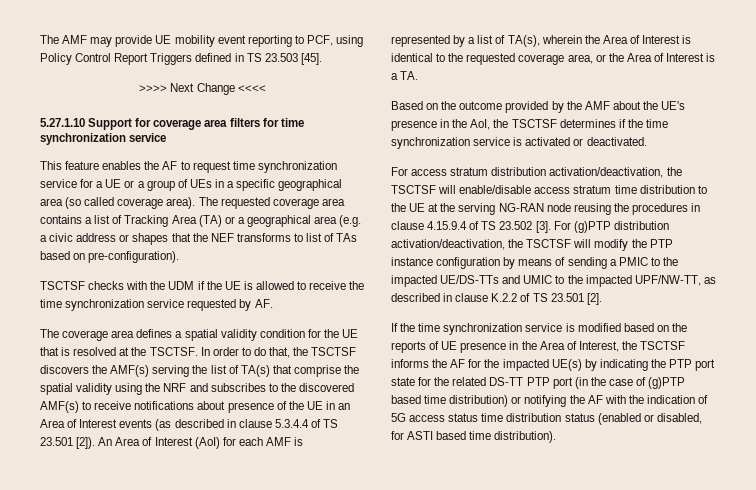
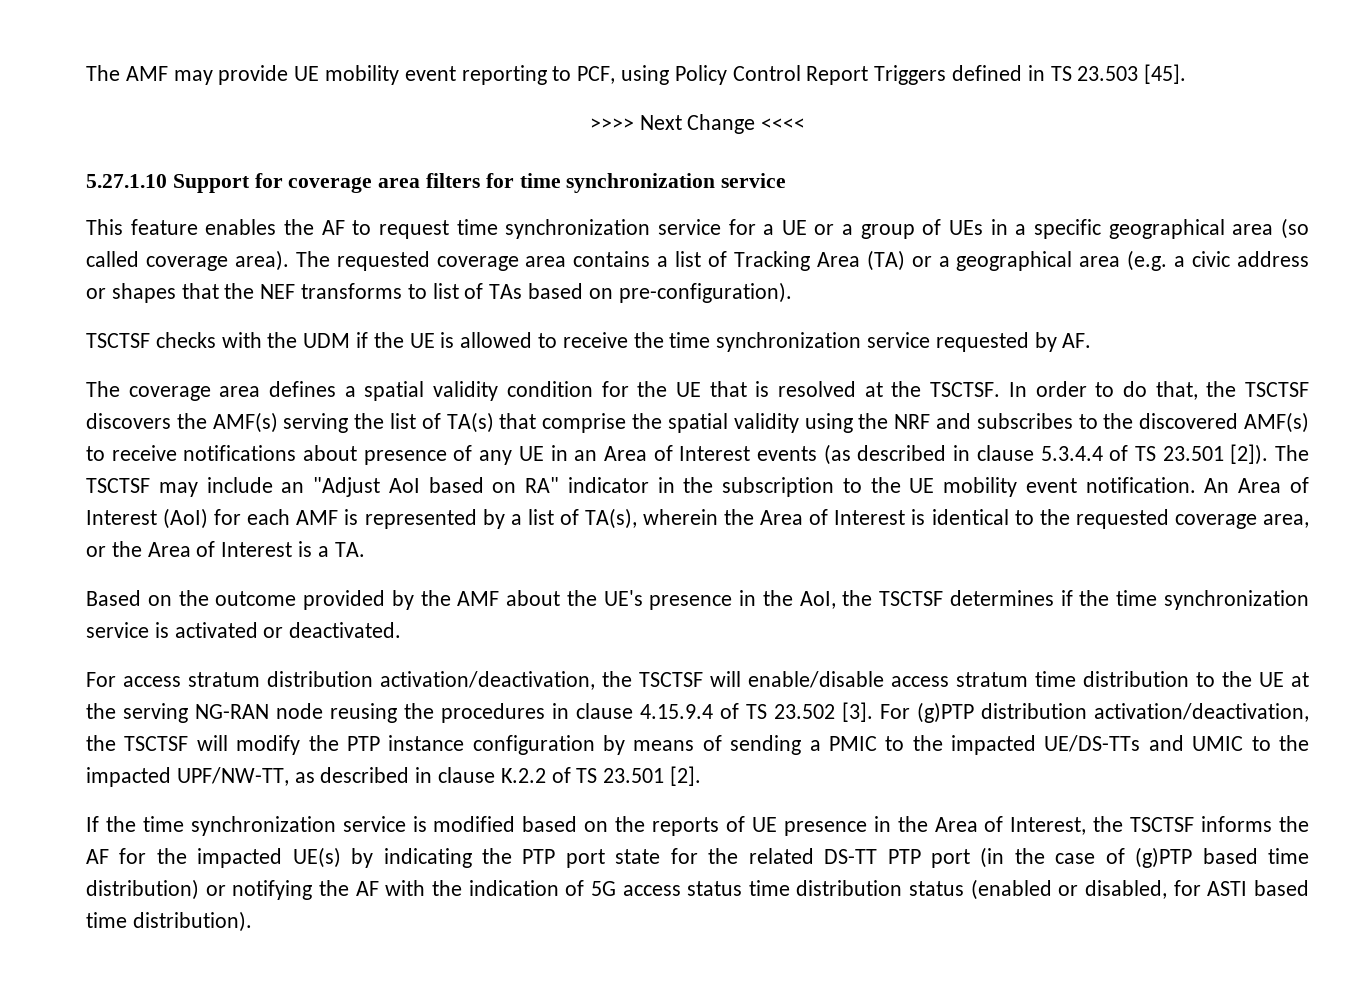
[288,401,304,410] the -> [479,450,513,465] any
(96, 443) none -> [1274,445,1309,461] [86,477,1196,497] The TSCTSF may include an "Adjust AoI based on RA" indicator in the subscription to the UE mobility event notification.

